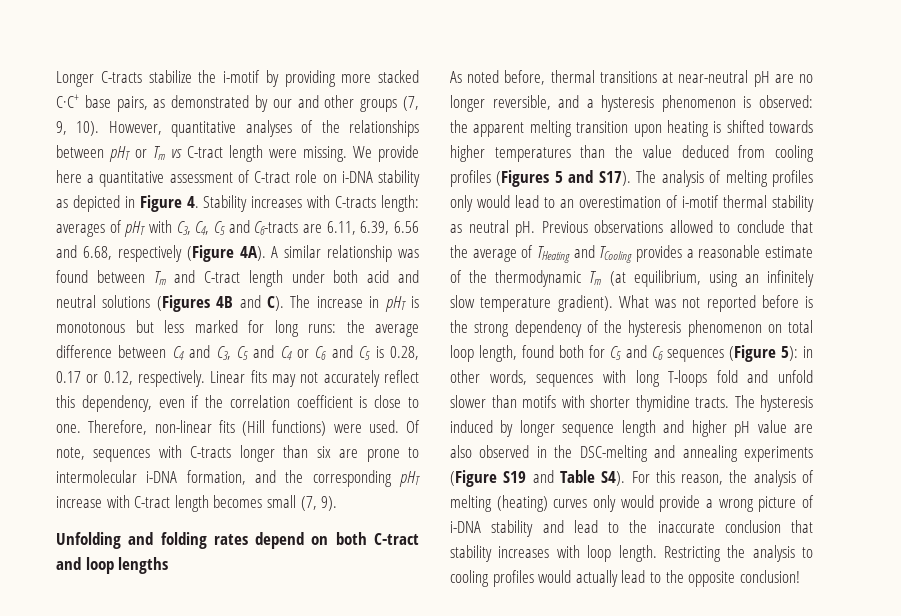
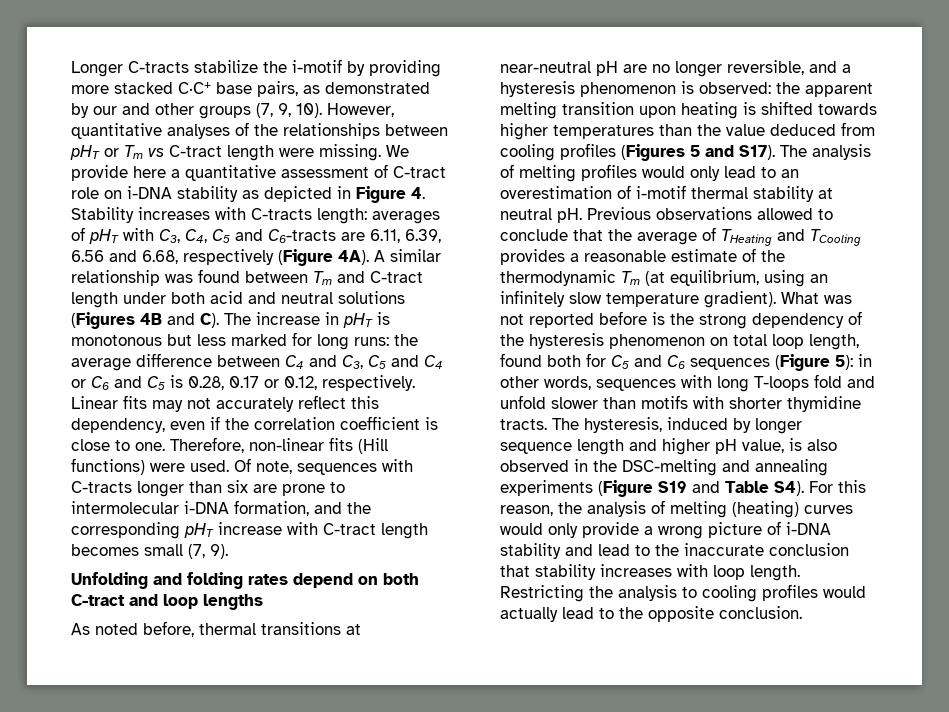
[450,195,510,212] only would -> [642,166,720,181] would only
[450,224,462,233] as -> [818,188,833,199] at
[760,395,813,412] hysteresis -> [584,417,662,433] hysteresis,
[757,420,813,433] value are -> [742,438,802,453] value, is
[593,495,654,512] only would -> [500,523,578,538] would only
[739,570,800,583] conclusion! -> [719,606,802,619] conclusion.

